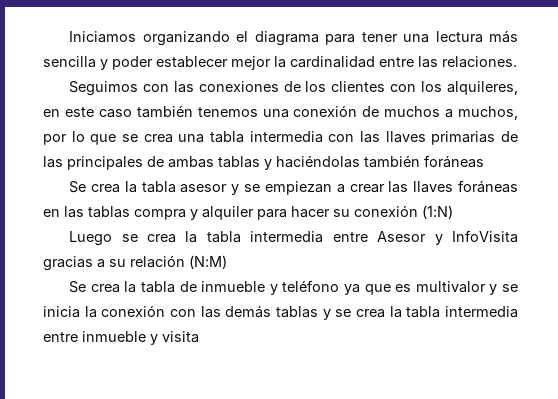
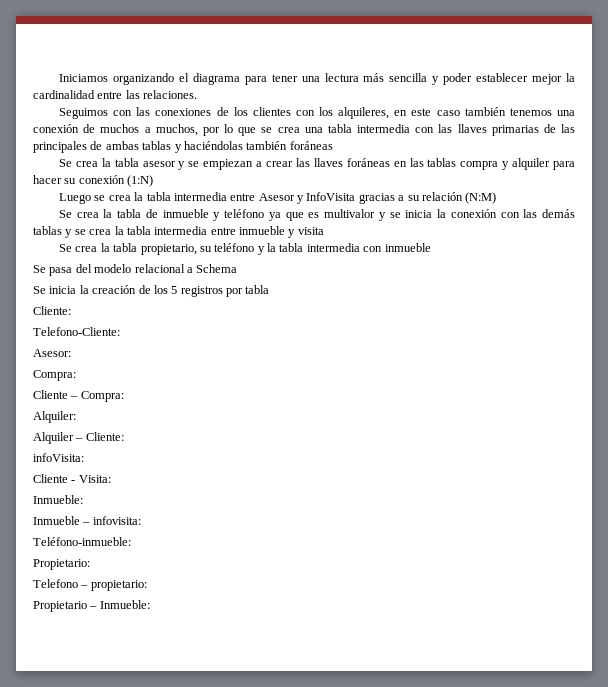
(199, 337) none -> [58,243,431,255] [33,264,238,276] [33,285,270,297] [33,306,71,315] [33,327,120,336] [33,349,71,357] [33,370,76,381] [33,390,124,402] [33,411,76,423] [33,432,124,444] [33,453,84,462] [33,474,111,483] [33,495,83,504] [33,516,141,525] [33,537,131,546] [33,559,90,570] [33,579,147,591] [33,600,150,612] // Se crea la tabla propietario, su teléfono y la tabla intermedia con inmueble // Se pasa del modelo relacional a Schema // Se inicia la creación de los 5 registros por tabla // Cliente: // Telefono-Cliente: // Asesor: // Compra: // Cliente – Compra: // Alquiler: // Alquiler – Cliente: // infoVisita: // Cliente - Visita: // Inmueble: // Inmueble – infovisita: // Teléfono-inmueble: // Propietario: // Telefono – propietario: // Propietario – Inmueble:

